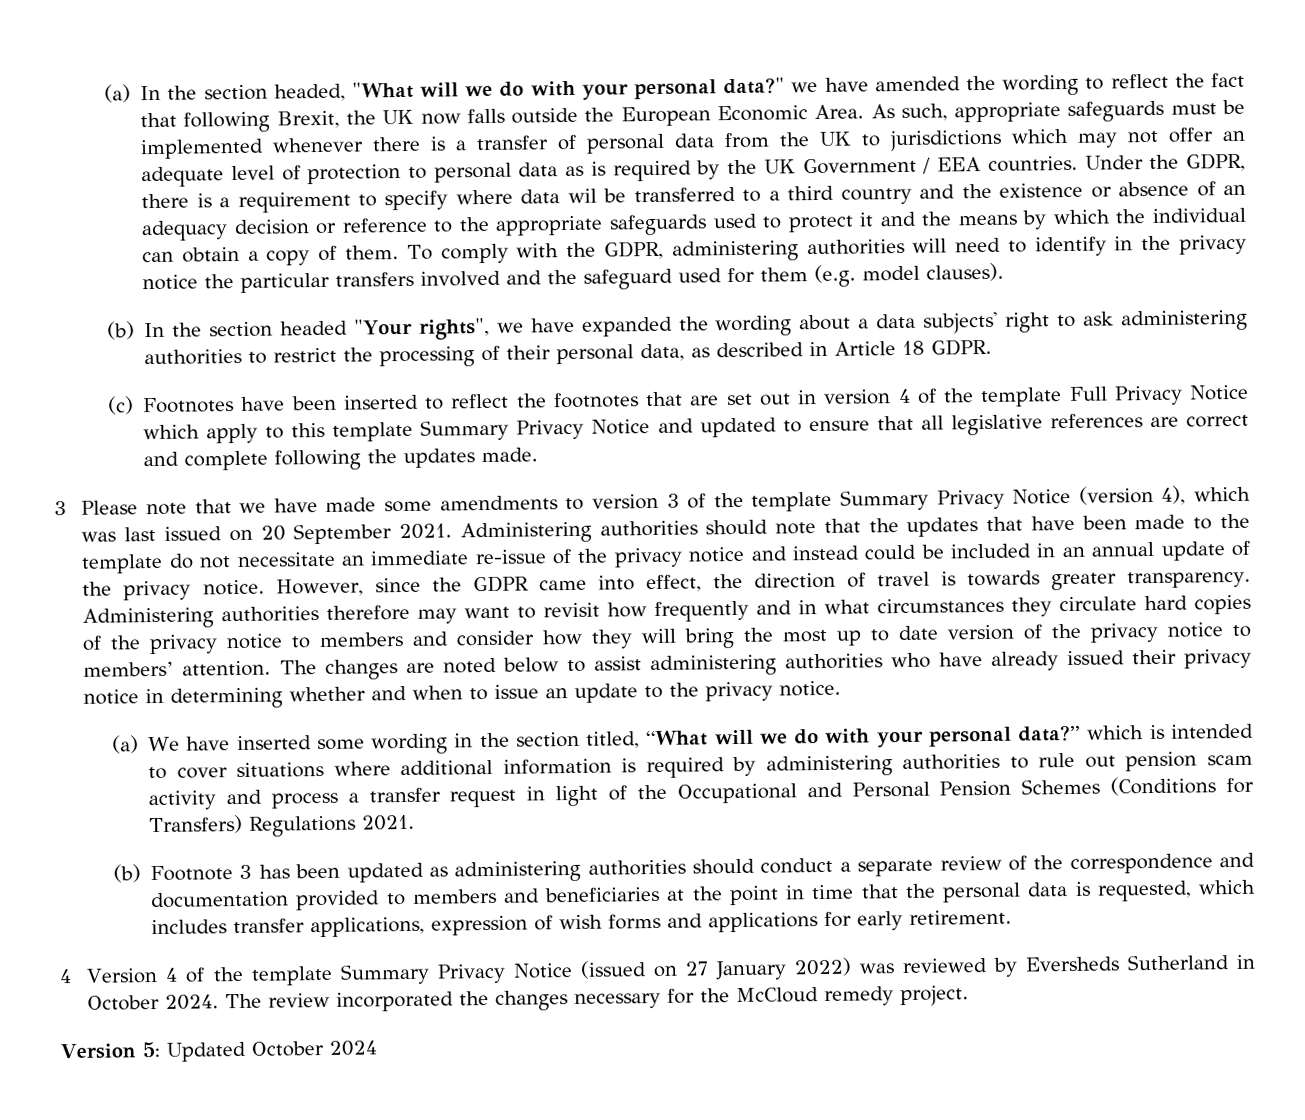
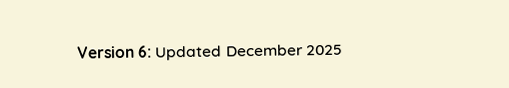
[103,72,1246,103] [140,99,1245,133] [140,127,1245,160] [141,152,1247,188] [141,181,1247,213] [141,207,1246,242] [142,234,1248,266] [142,262,1005,293] [106,309,1248,340] [144,338,993,368] [106,384,1250,415] [143,413,1249,444] [143,447,539,471] [54,485,1251,516] [81,513,1250,545] [81,540,1250,574] [82,570,1252,601] [82,594,1251,629] [82,622,1251,655] [83,648,1252,680] [83,680,842,709] [111,723,1254,755] [148,751,1254,780] [148,776,1255,811] [149,814,416,837] [112,852,1256,883] [150,879,1257,911] [151,909,1013,938] [59,954,1255,986] [87,985,970,1012] [60,1040,377,1062] (a) In the section headed, "What will we do with your personal data?" we have amended the wording to reflect the fact that following Brexit, the UK now falls outside the European Economic Area. As such, appropriate safeguards must be implemented whenever there is a transfer of personal data from the UK to jurisdictions which may not offer an adequate level of protection to personal data as is required by the UK Government / EEA countries. Under the GDPR, there is a requirement to specify where data wil be transferred to a third country and the existence or absence of an adequacy decision or reference to the appropriate safeguards used to protect it and the means by which the individual can obtain a copy of them. To comply with the GDPR, administering authorities will need to identify in the privacy notice the particular transfers involved and the safeguard used for them (e.g. model clauses). // (b) In the section headed "Your rights", we have expanded the wording about a data subjects' right to ask administering authorities to restrict the processing of their personal data, as described in Article 18 GDPR. // (c) Footnotes have been inserted to reflect the footnotes that are set out in version 4 of the template Full Privacy Notice which apply to this template Summary Privacy Notice and updated to ensure that all legislative references are correct and complete following the updates made. // 3 Please note that we have made some amendments to version 3 of the template Summary Privacy Notice (version 4), which was last issued on 20 September 2021. Administering authorities should note that the updates that have been made to the template do not necessitate an immediate re-issue of the privacy notice and instead could be included in an annual update of the privacy notice. However, since the GDPR came into effect, the direction of travel is towards greater transparency. Administering authorities therefore may want to revisit how frequently and in what circumstances they circulate hard copies of the privacy notice to members and consider how they will bring the most up to date version of the privacy notice to members’ attention. The changes are noted below to assist administering authorities who have already issued their privacy notice in determining whether and when to issue an update to the privacy notice. // (a) We have inserted some wording in the section titled, “What will we do with your personal data?” which is intended to cover situations where additional information is required by administering authorities to rule out pension scam activity and process a transfer request in light of the Occupational and Personal Pension Schemes (Conditions for Transfers) Regulations 2021. // (b) Footnote 3 has been updated as administering authorities should conduct a separate review of the correspondence and documentation provided to members and beneficiaries at the point in time that the personal data is requested, which includes transfer applications, expression of wish forms and applications for early retirement. // 4 Version 4 of the template Summary Privacy Notice (issued on 27 January 2022) was reviewed by Eversheds Sutherland in October 2024. The review incorporated the changes necessary for the McCloud remedy project. // Version 5: Updated October 2024 -> [77,44,343,61] Version 6: Updated December 2025

